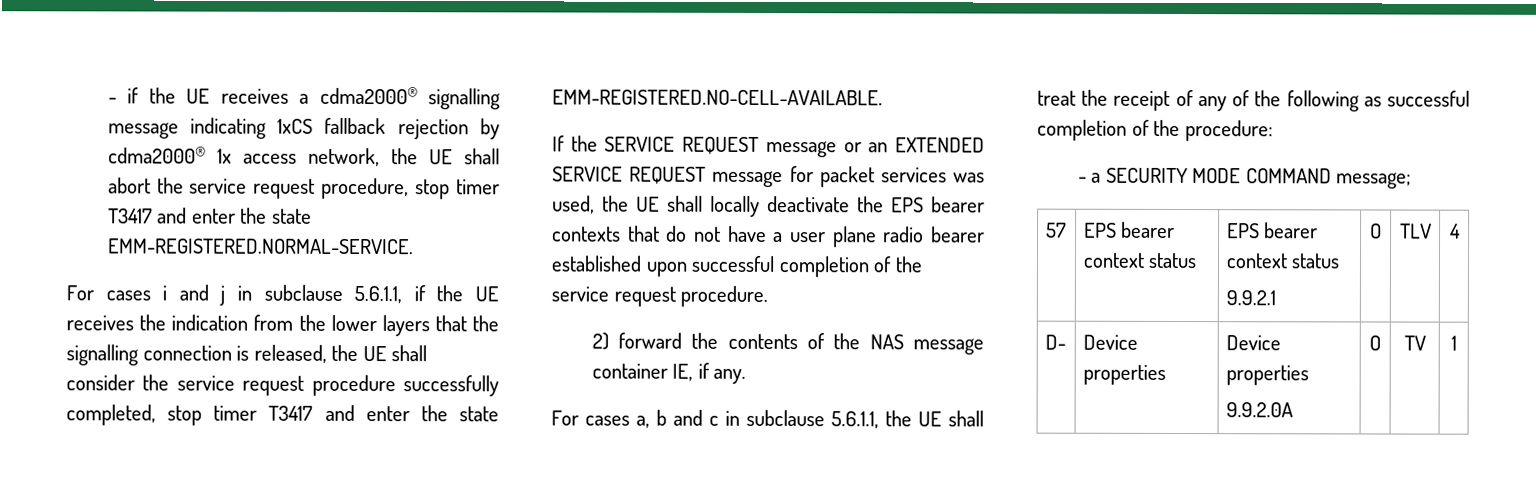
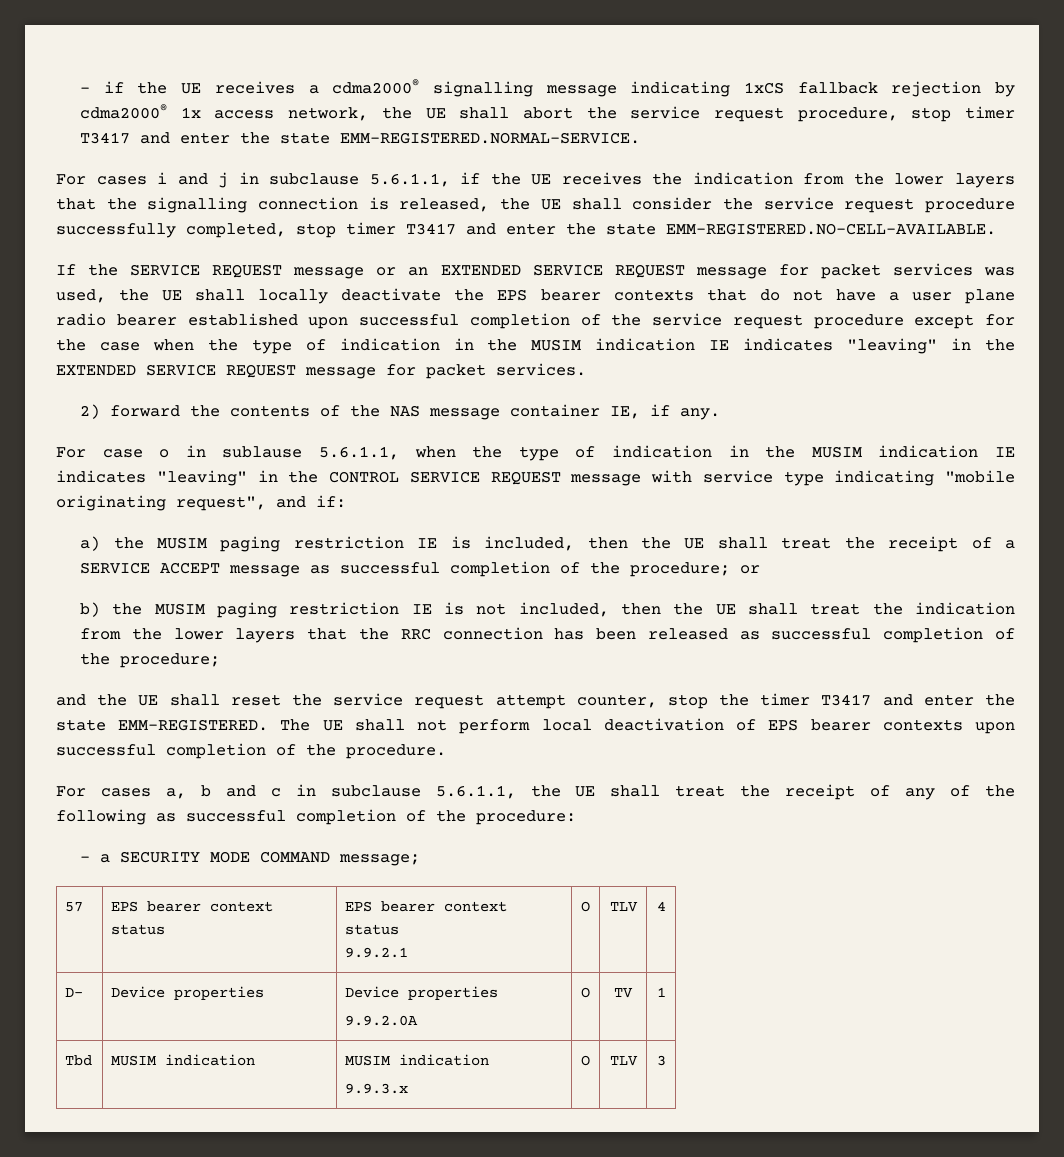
[680,285,769,308] procedure. -> [813,314,1015,329] [56,338,1015,354] [56,363,586,379] procedure except for the case when the type of indication in the MUSIM indication IE indicates "leaving" in the EXTENDED SERVICE REQUEST message for packet services.
(747, 376) none -> [56,445,1016,461] [56,470,1015,486] [56,495,346,511] [80,536,1016,552] [80,561,761,577] [80,602,1016,618] [80,627,1015,643] [80,653,221,668] [56,693,1015,709] [56,718,1016,734] [56,743,446,759] // For case o in sublause 5.6.1.1, when the type of indication in the MUSIM indication IE indicates "leaving" in the CONTROL SERVICE REQUEST message with service type indicating "mobile originating request", and if: // a) the MUSIM paging restriction IE is included, then the UE shall treat the receipt of a SERVICE ACCEPT message as successful completion of the procedure; or // b) the MUSIM paging restriction IE is not included, then the UE shall treat the indication from the lower layers that the RRC connection has been released as successful completion of the procedure; // and the UE shall reset the service request attempt counter, stop the timer T3417 and enter the state EMM-REGISTERED. The UE shall not perform local deactivation of EPS bearer contexts upon successful completion of the procedure.
(1457, 343) none -> [65,1055,93,1066] [111,1054,256,1066] [345,1054,490,1066] [345,1083,409,1094] [581,1055,590,1066] [609,1056,638,1066] [656,1055,666,1066] // Tbd | MUSIM indication | MUSIM indication // 9.9.3.x | O | TLV | 3

